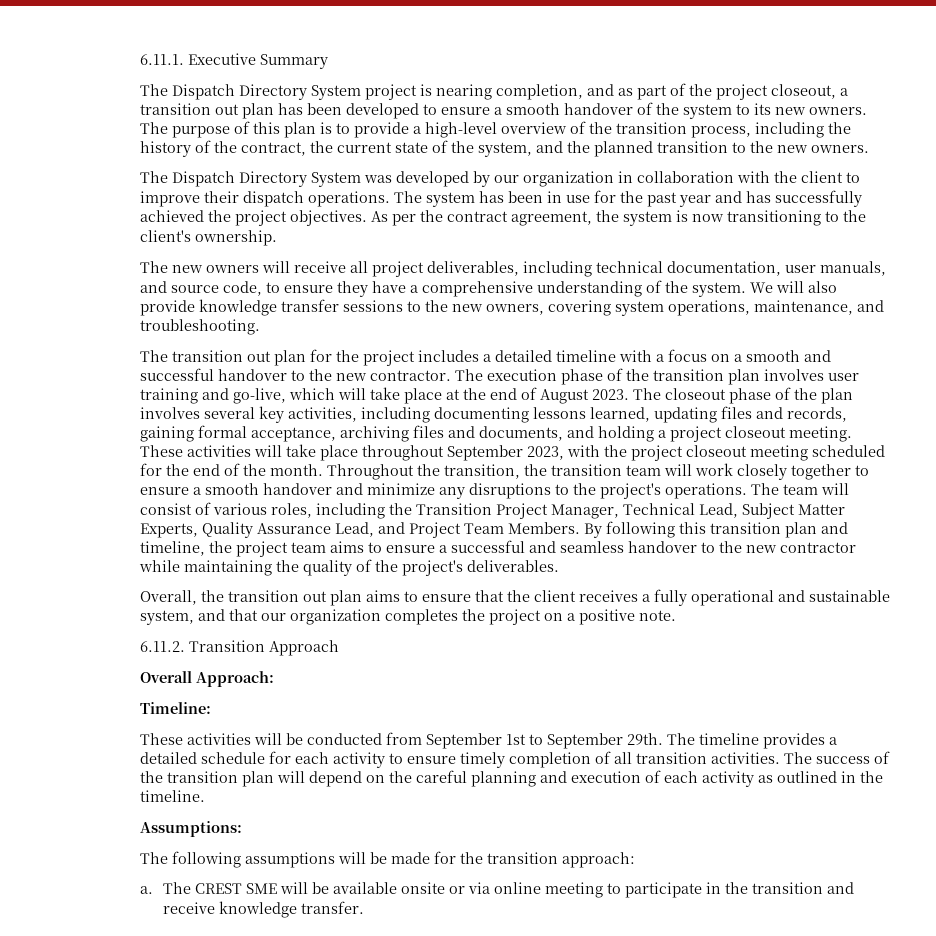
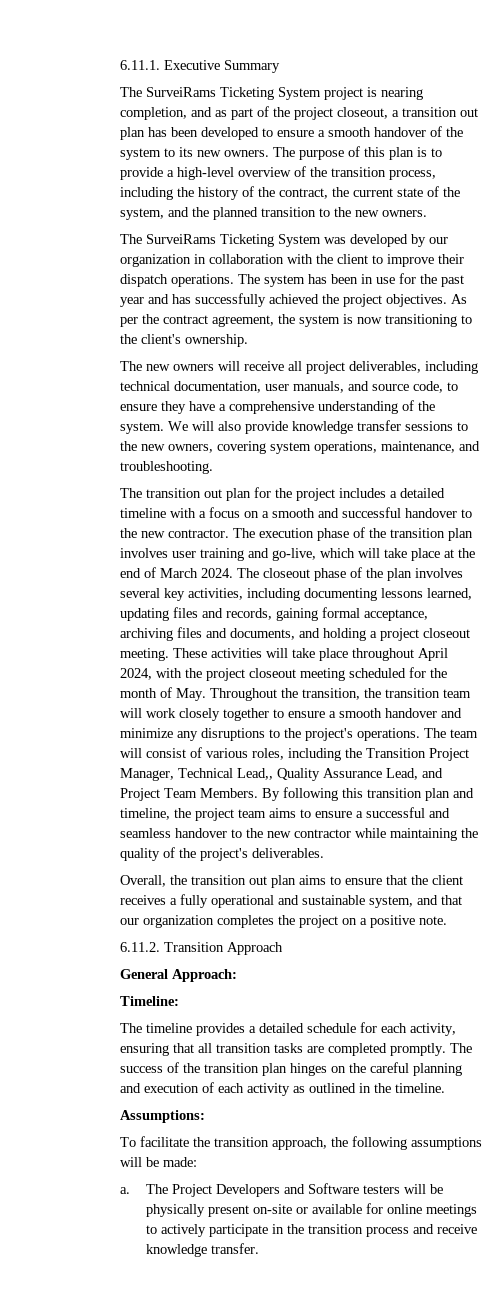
[171,84,307,100] Dispatch Directory -> [146,87,275,100] SurveiRams Ticketing
[171,171,307,187] Dispatch Directory -> [146,234,275,247] SurveiRams Ticketing
[539,389,629,404] August 2023. -> [160,568,234,578] March 2024.
[446,445,564,461] September 2023, -> [418,648,449,661] [120,668,153,680] April 2024,
[192,463,323,476] end of the month. -> [120,687,207,701] month of May.
[698,503,845,519] [139,523,198,538] Lead, Subject Matter Experts, -> [237,768,274,780] Lead,,
[139,671,192,683] Overall -> [120,969,169,979] General
[139,732,663,749] These activities will be conducted from September 1st to September 29th. -> (180, 1001) none
[332,751,780,768] activity to ensure timely completion of all transition activities. -> [410,1023,457,1036] [120,1043,447,1056] activity, ensuring that all transition tasks are completed promptly.
[276,771,362,787] will depend -> [290,1063,328,1076] hinges
[139,851,635,868] [139,882,622,898] The following assumptions will be made for the transition approach: // a. The CREST SME will be available onsite or via online meeting to -> [120,1136,483,1150] [120,1157,198,1167] [120,1183,443,1197] [145,1203,477,1217] [145,1224,206,1237] To facilitate the transition approach, the following assumptions will be made: // a. The Project Developers and Software testers will be physically present on-site or available for online meetings to actively
(824, 888) none -> [365,1227,409,1237] process

